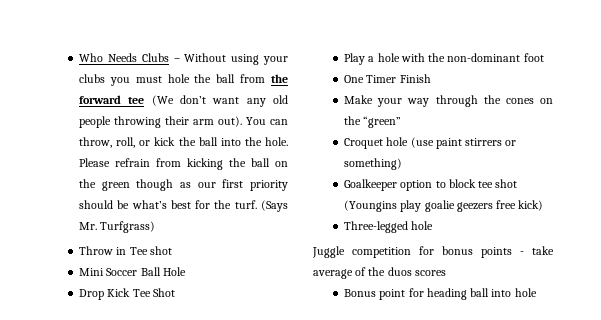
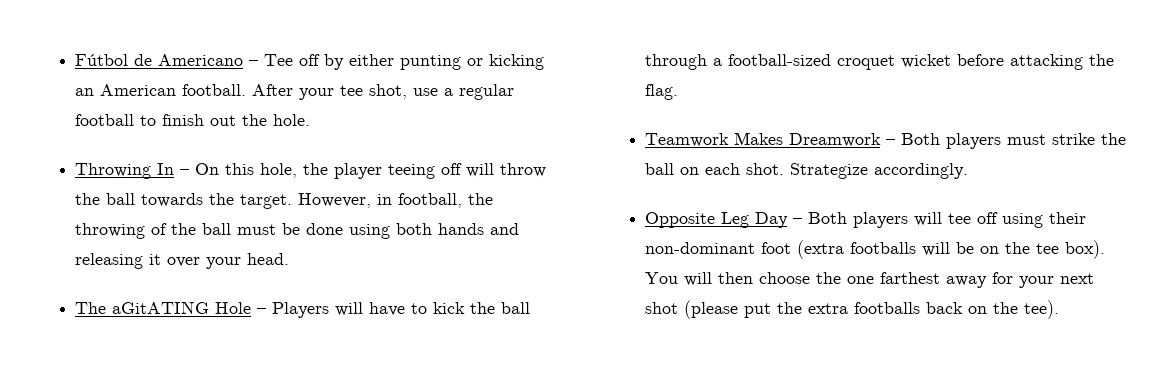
[79,53,288,65] [79,74,288,86] [79,95,288,107] [79,116,288,128] [79,137,288,148] [79,158,288,170] [79,179,288,191] [79,200,288,212] [79,221,156,233] [79,246,172,255] [79,267,186,276] [79,288,175,300] [344,53,544,65] [344,74,431,83] [344,95,553,107] [344,116,402,128] [344,137,517,149] [344,158,403,170] [344,179,518,191] [344,200,544,212] [344,221,434,233] [312,246,554,258] [313,267,446,279] [344,288,537,300] Who Needs Clubs – Without using your clubs you must hole the ball from the forward tee (We don’t want any old people throwing their arm out). You can throw, roll, or kick the ball into the hole. Please refrain from kicking the ball on the green though as our first priority should be what’s best for the turf. (Says Mr. Turfgrass) // Throw in Tee shot // Mini Soccer Ball Hole // Drop Kick Tee Shot // Play a hole with the non-dominant foot // One Timer Finish // Make your way through the cones on the “green” // Croquet hole (use paint stirrers or something) // Goalkeeper option to block tee shot (Youngins play goalie geezers free kick) // Three-legged hole // Juggle competition for bonus points - take average of the duos scores // Bonus point for heading ball into hole -> [75,54,545,70] [75,84,515,100] [75,114,311,126] [75,163,547,179] [75,193,494,209] [75,223,520,239] [75,253,290,269] [75,301,531,318] [645,54,1115,70] [645,84,679,100] [645,132,1127,149] [645,163,969,179] [645,212,1087,228] [645,240,1106,259] [645,272,1095,288] [645,300,1060,319] Fútbol de Americano – Tee off by either punting or kicking an American football. After your tee shot, use a regular football to finish out the hole. // Throwing In – On this hole, the player teeing off will throw the ball towards the target. However, in football, the throwing of the ball must be done using both hands and releasing it over your head. // The aGitATING Hole – Players will have to kick the ball through a football-sized croquet wicket before attacking the flag. // Teamwork Makes Dreamwork – Both players must strike the ball on each shot. Strategize accordingly. // Opposite Leg Day – Both players will tee off using their non-dominant foot (extra footballs will be on the tee box). You will then choose the one farthest away for your next shot (please put the extra footballs back on the tee).

